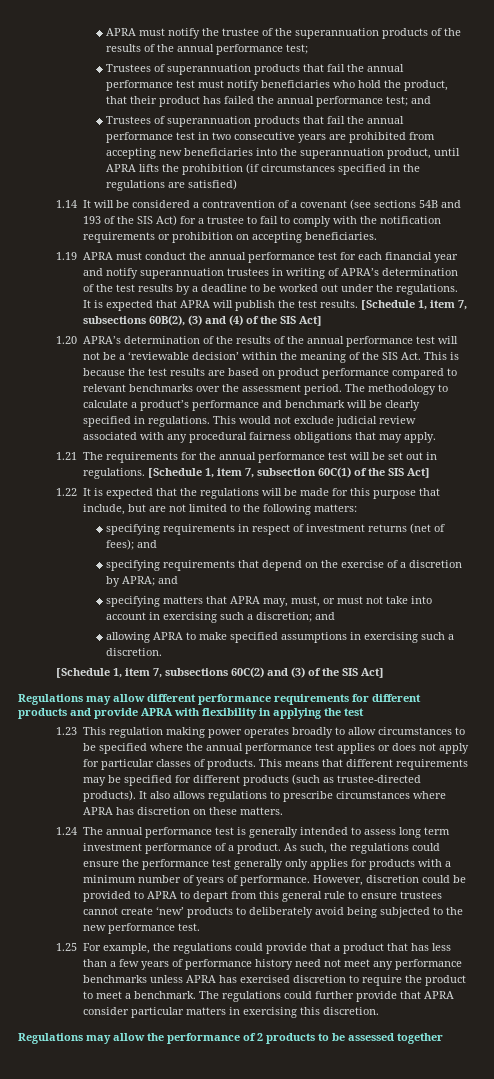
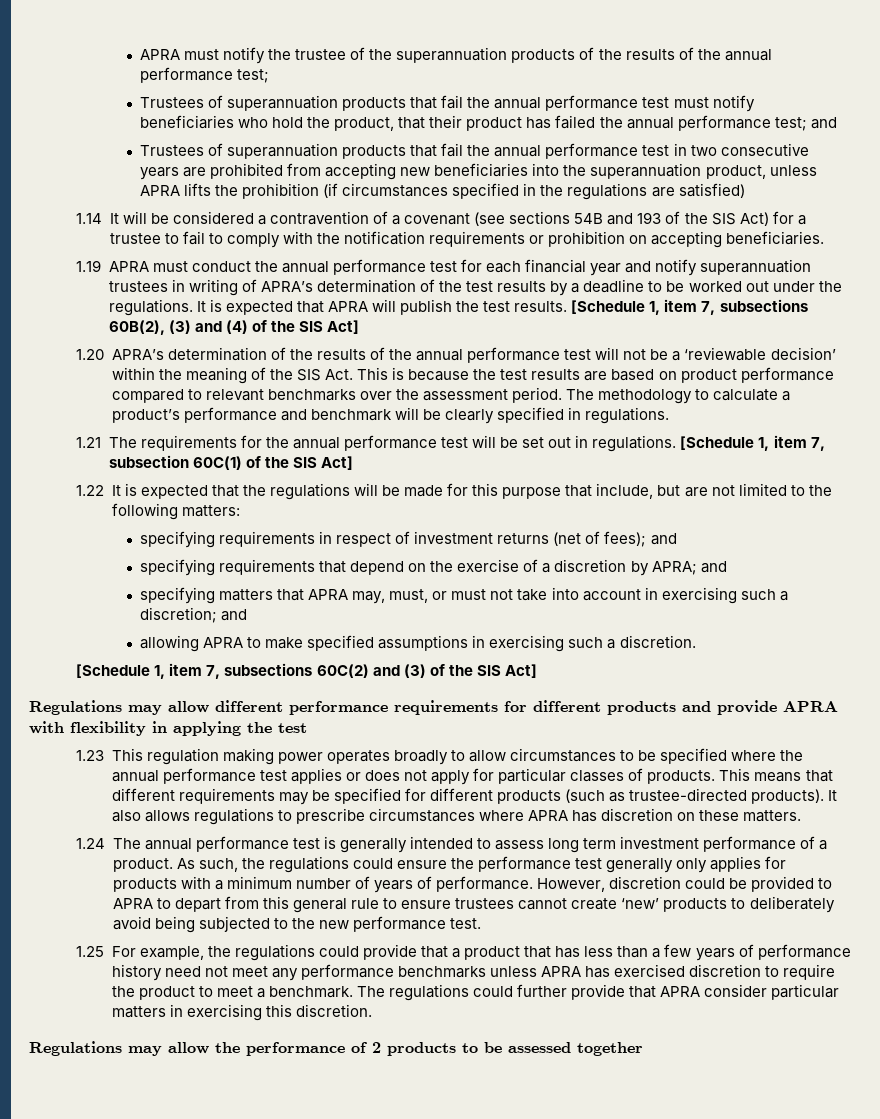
[434,148,461,156] until -> [769,165,817,176] unless
[212,416,416,427] [82,432,436,443] This would not exclude judicial review associated with any procedural fairness obligations that may apply. -> (670, 415) none

